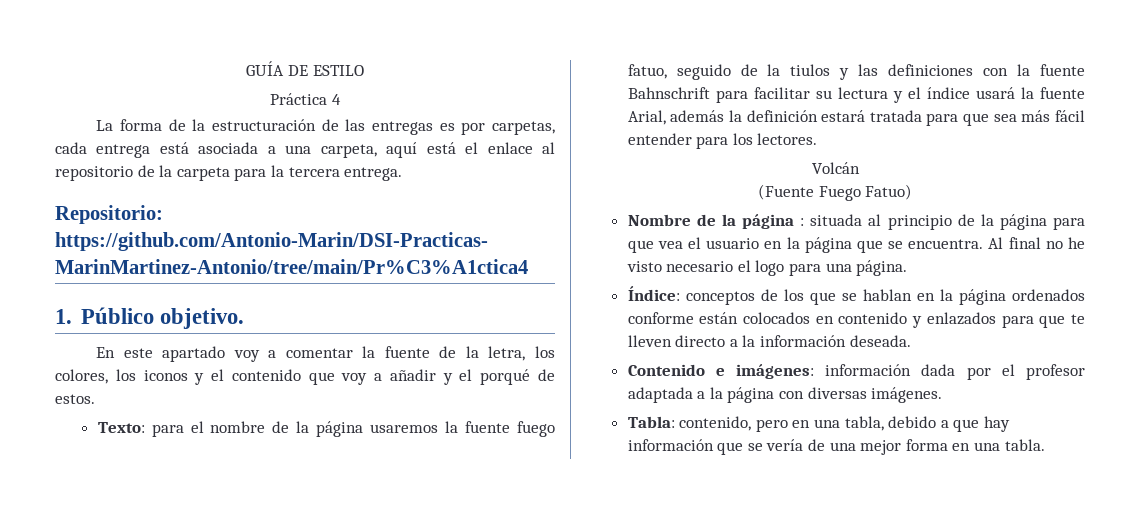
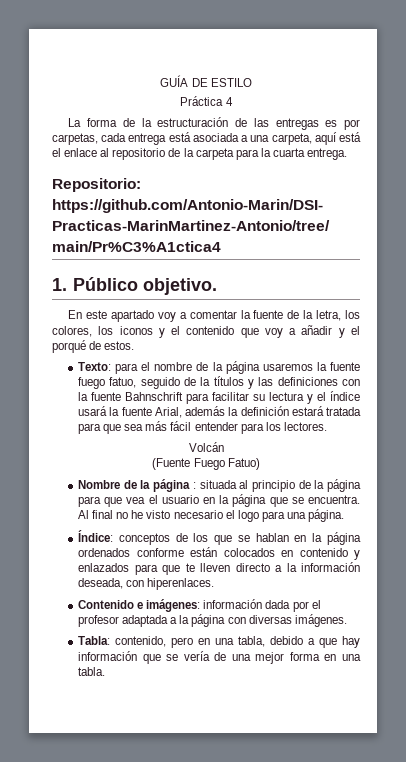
[288,167,340,177] tercera -> [272,148,305,157] cuarta
[790,64,831,76] tiulos -> [213,376,244,386] títulos
[849,335,911,347] deseada. -> [78,578,215,590] deseada, con hiperenlaces.

